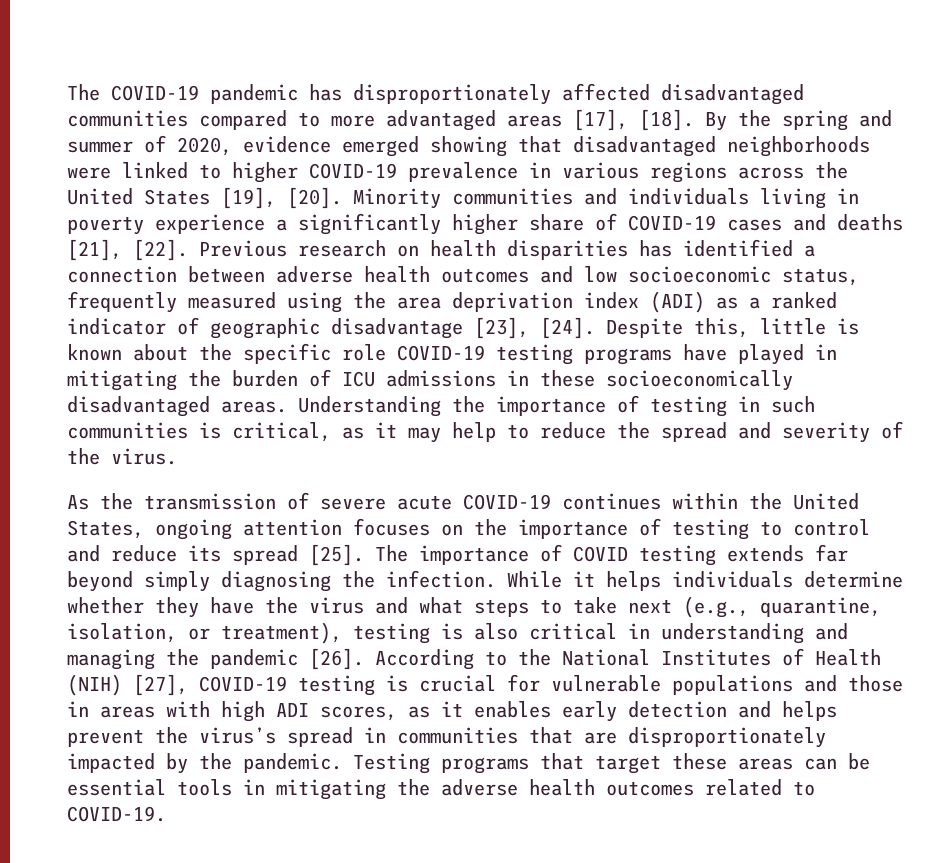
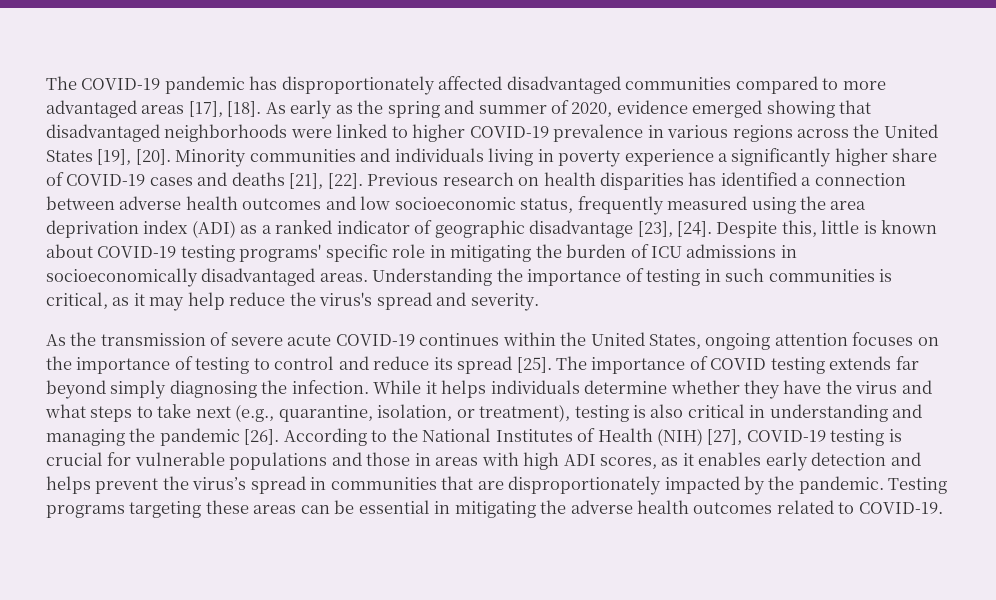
[705,112,727,131] By -> [265,100,353,119] As early as
[199,343,804,365] the specific role COVID-19 testing programs have played -> [97,244,426,262] COVID-19 testing programs' specific role
[540,370,595,387] these -> (797, 251) none
[507,424,529,439] to -> (225, 301) none
(650, 430) none -> [319,292,373,306] virus's
[782,421,903,443] [67,448,177,465] severity of the virus. -> [470,293,539,311] severity.
[540,753,661,774] that target -> [129,501,202,518] targeting
[177,779,232,796] tools -> (430, 507) none

